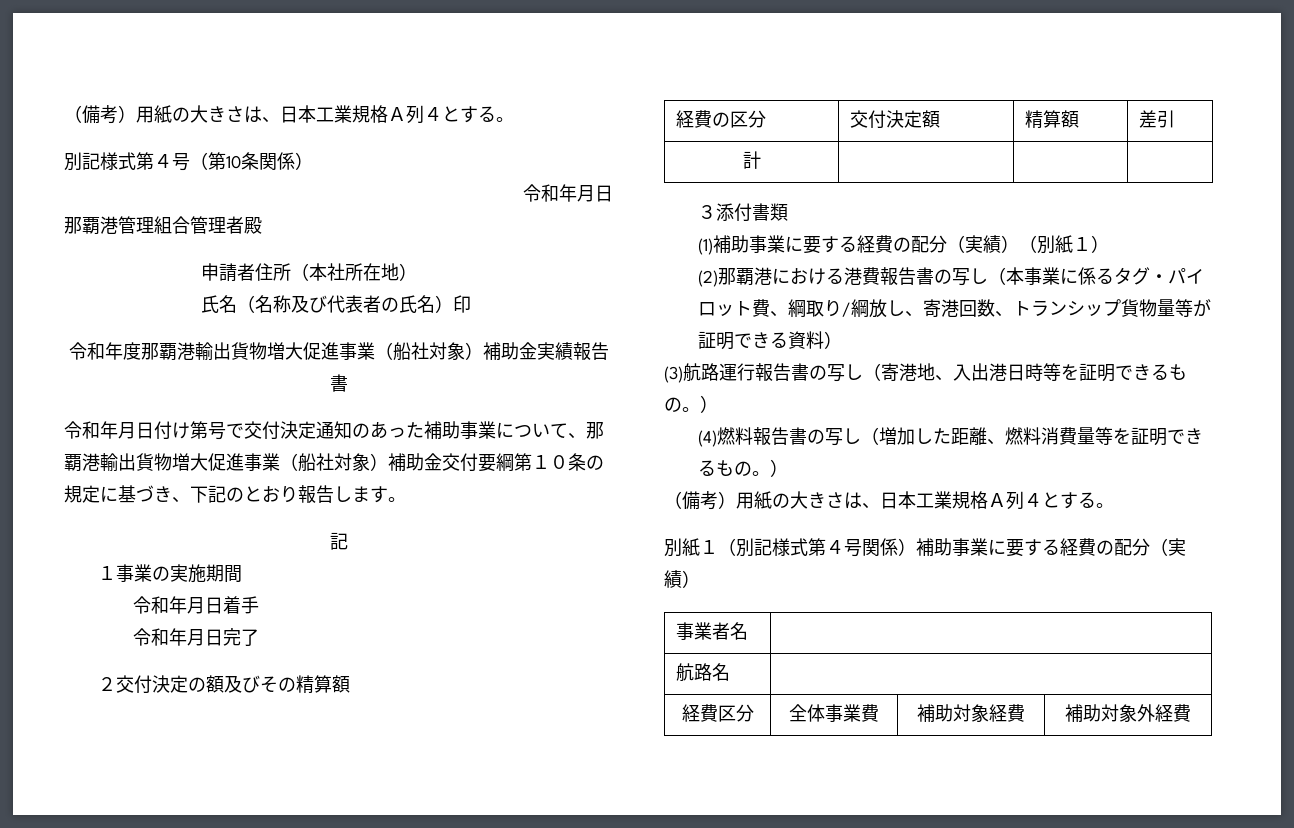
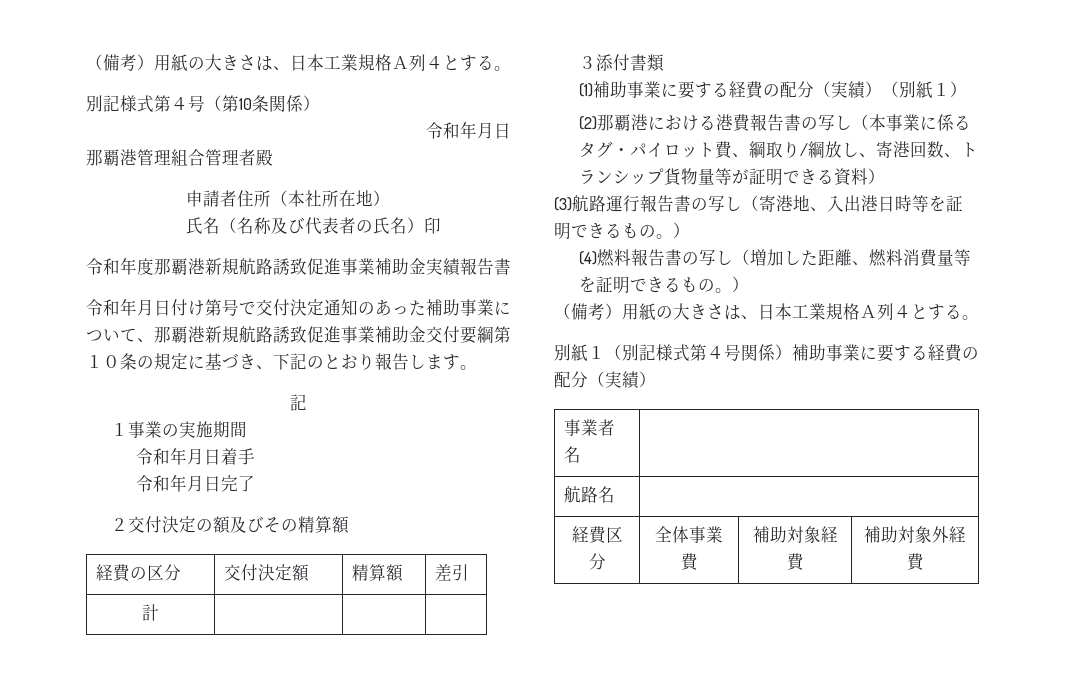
[194,342,483,361] 輸出貨物増大促進事業（船社対象） -> [205,258,375,276] 新規航路誘致促進事業
[100,453,388,472] 輸出貨物増大促進事業（船社対象） -> [205,326,375,344] 新規航路誘致促進事業

